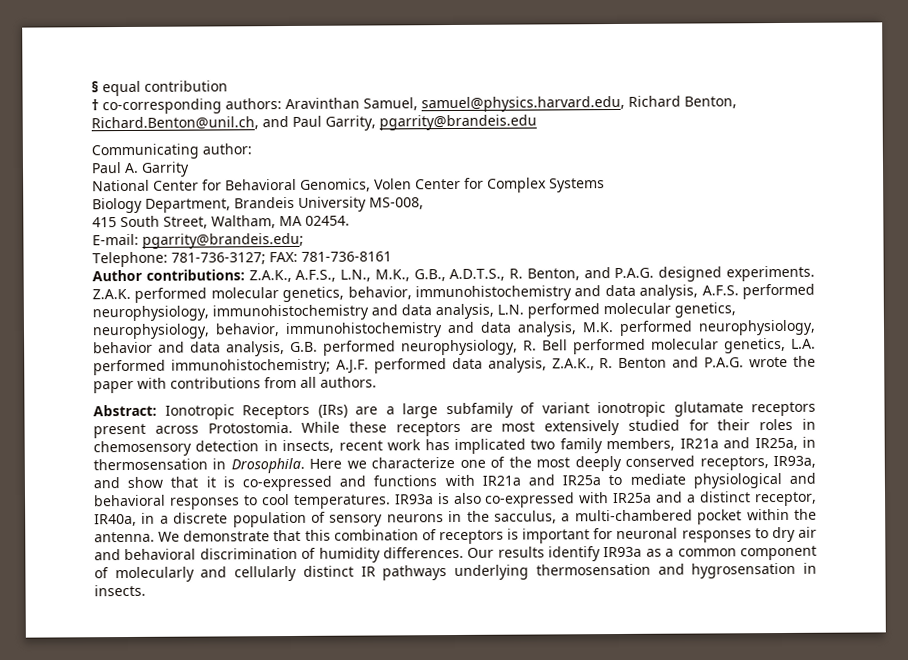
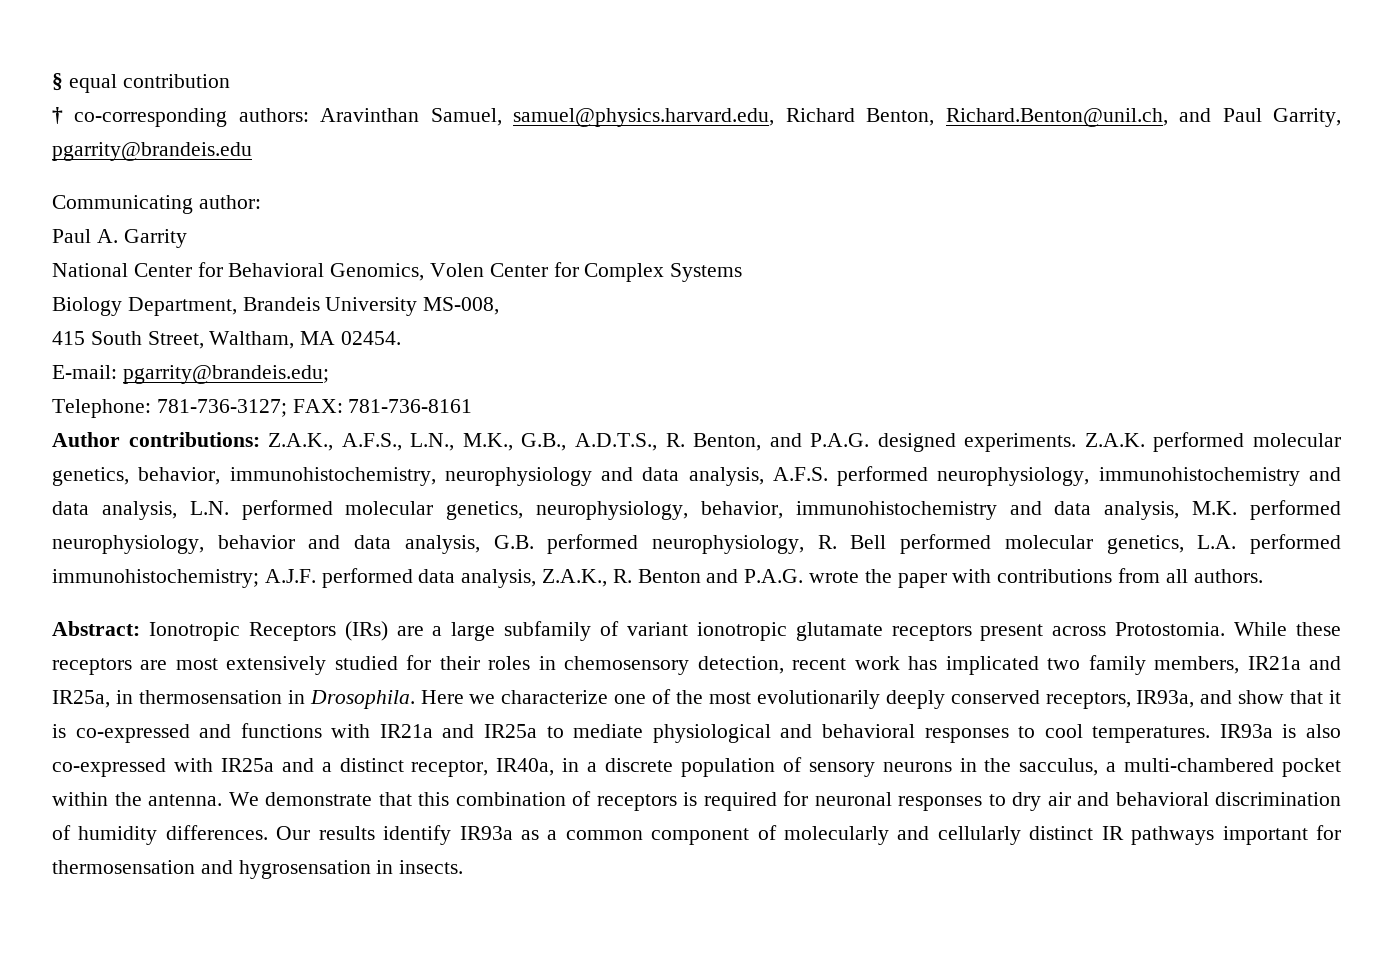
[415,285,572,302] immunohistochemistry -> [229,467,592,486] immunohistochemistry, neurophysiology
[195,439,335,454] detection in insects, -> [697,656,784,674] detection,
(571, 462) none -> [756,690,880,709] evolutionarily
[522,528,591,544] important -> [703,792,777,811] required
[454,564,530,581] underlying -> [1222,825,1341,845] important for

